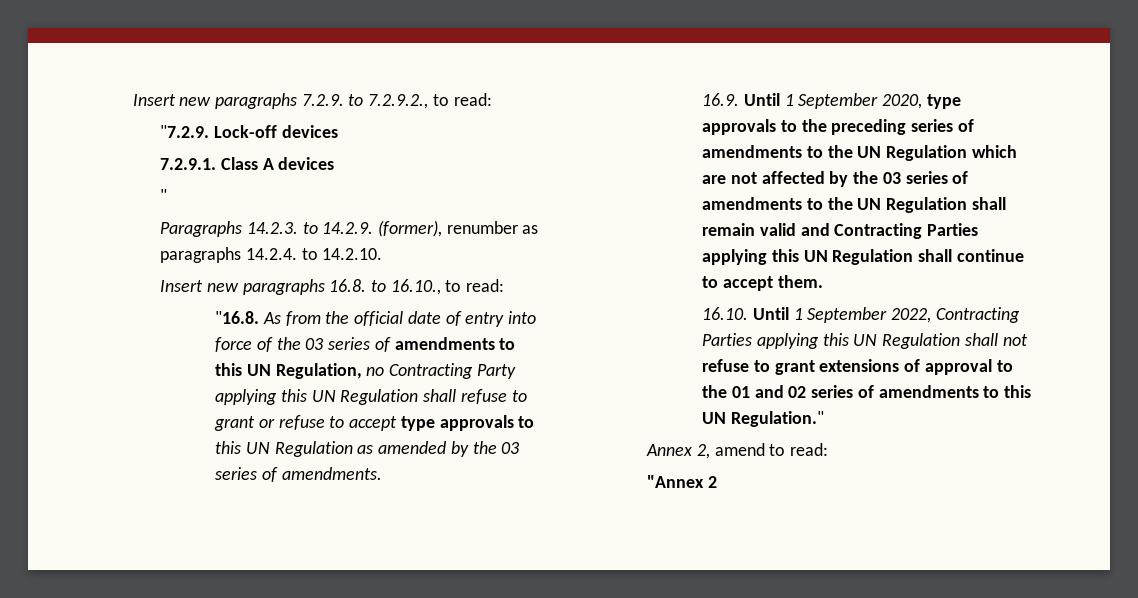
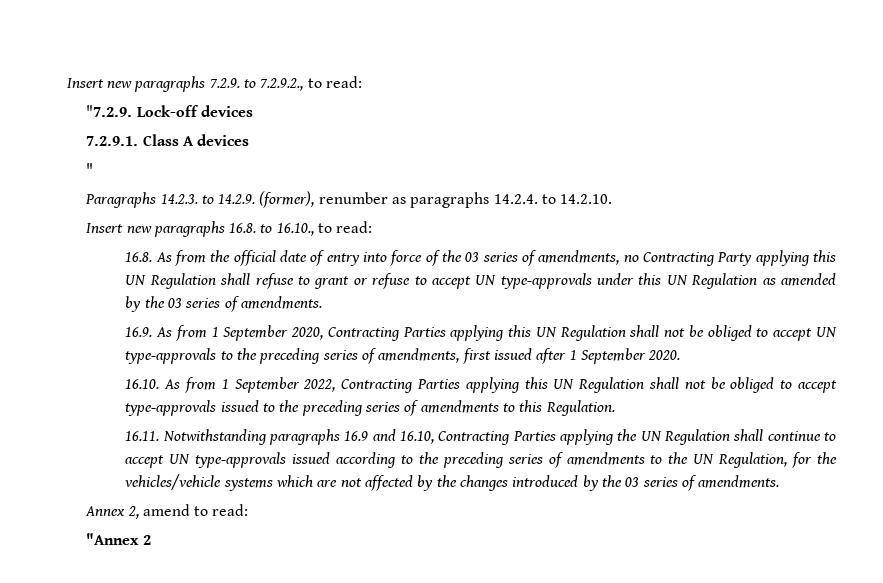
[215,311,260,324] "16.8. -> [125,252,153,262] 16.8.
[394,337,516,350] [215,363,362,379] amendments to this UN Regulation, -> [538,250,620,265] amendments,
[400,415,535,431] type approvals to -> [475,273,635,289] UN type-approvals under
[744,93,781,106] Until -> [156,325,207,341] As from
[926,94,961,109] [702,119,974,135] [702,145,1017,161] [702,171,969,187] [702,197,1006,213] [702,223,979,239] [702,249,1024,265] [702,275,823,291] type approvals to the preceding series of amendments to the UN Regulation which are not affected by the 03 series of amendments to the UN Regulation shall remain valid and Contracting Parties applying this UN Regulation shall continue to accept them. -> [327,325,837,341] [125,348,681,364] Contracting Parties applying this UN Regulation shall not be obliged to accept UN type-approvals to the preceding series of amendments, first issued after 1 September 2020.
[753,307,790,320] Until -> [164,377,217,393] As from
[702,359,1013,375] [702,385,1032,398] [702,411,825,427] refuse to grant extensions of approval to the 01 and 02 series of amendments to this UN Regulation." -> [710,377,837,393] [125,400,615,416] [125,429,836,445] [125,452,838,468] [125,474,780,491] be obliged to accept type-approvals issued to the preceding series of amendments to this Regulation. // 16.11. Notwithstanding paragraphs 16.9 and 16.10, Contracting Parties applying the UN Regulation shall continue to accept UN type-approvals issued according to the preceding series of amendments to the UN Regulation, for the vehicles/vehicle systems which are not affected by the changes introduced by the 03 series of amendments.

